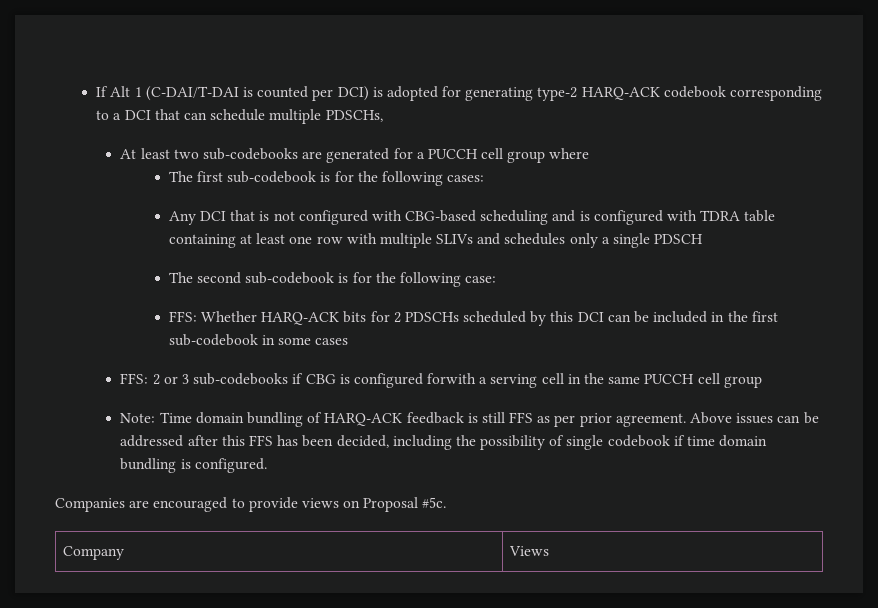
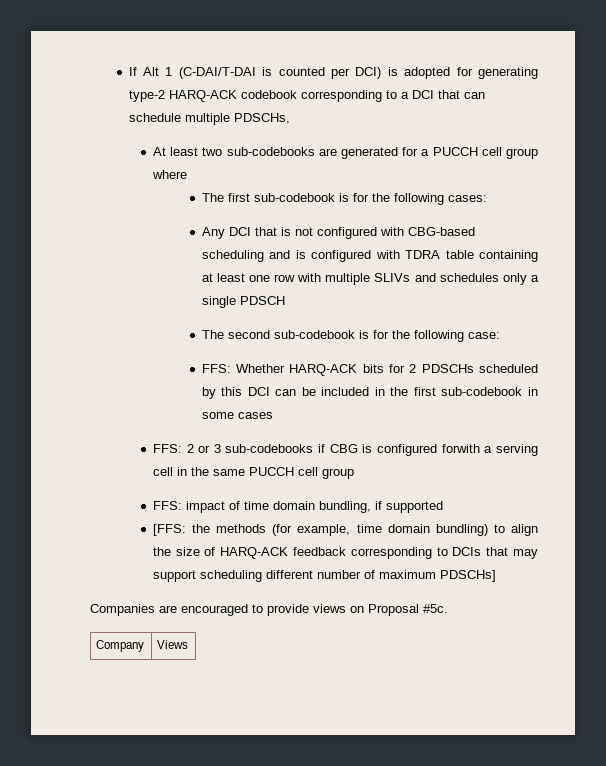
[120,412,819,427] [120,435,768,450] [120,458,267,473] Note: Time domain bundling of HARQ-ACK feedback is still FFS as per prior agreement. Above issues can be addressed after this FFS has been decided, including the possibility of single codebook if time domain bundling is configured. -> [152,501,443,513] [152,524,538,536] [152,547,538,559] [152,570,496,582] FFS: impact of time domain bundling, if supported // [FFS: the methods (for example, time domain bundling) to align the size of HARQ-ACK feedback corresponding to DCIs that may support scheduling different number of maximum PDSCHs]

